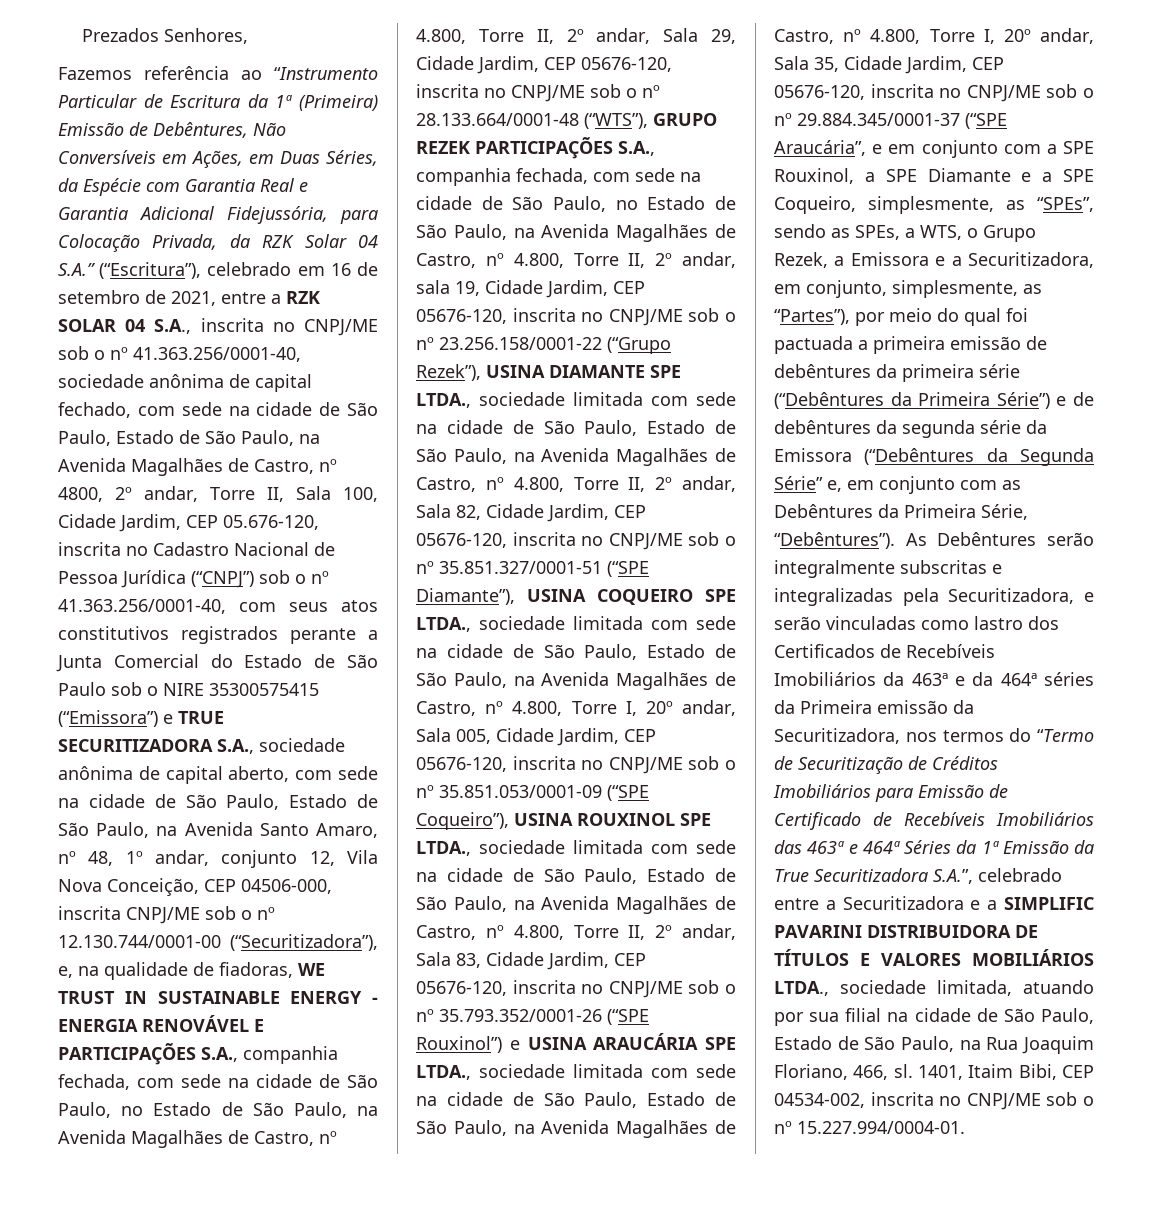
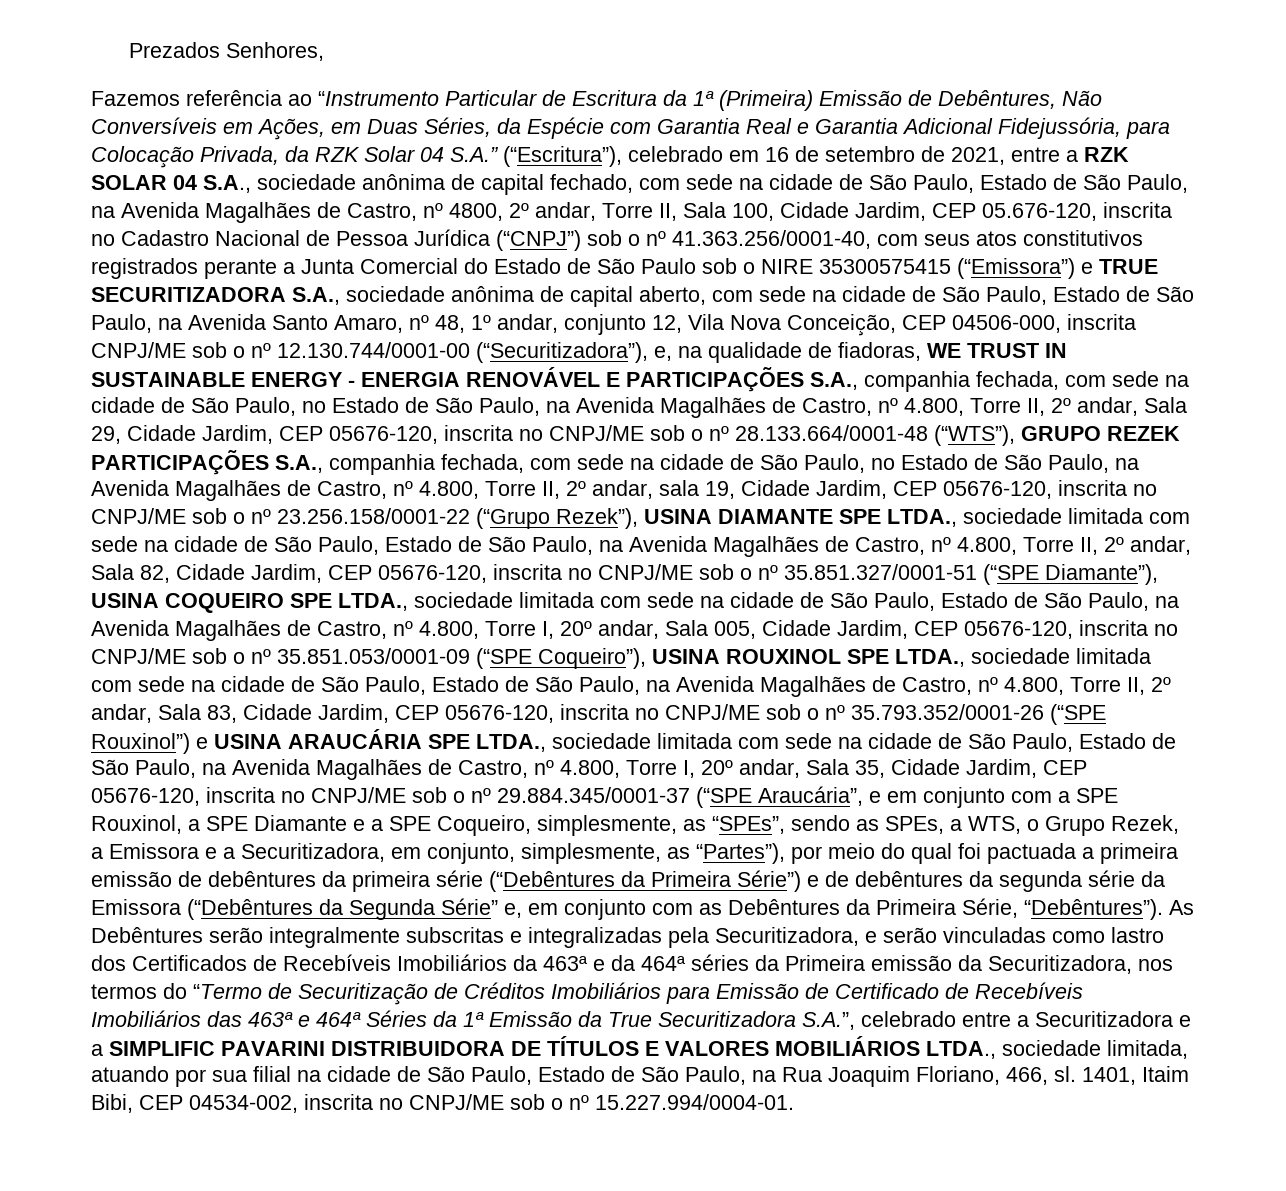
[200,318,378,336] [58,346,301,362] inscrita no CNPJ/ME sob o nº 41.363.256/0001-40, -> (251, 184) none

